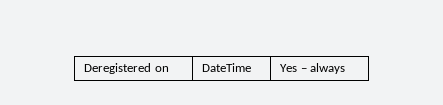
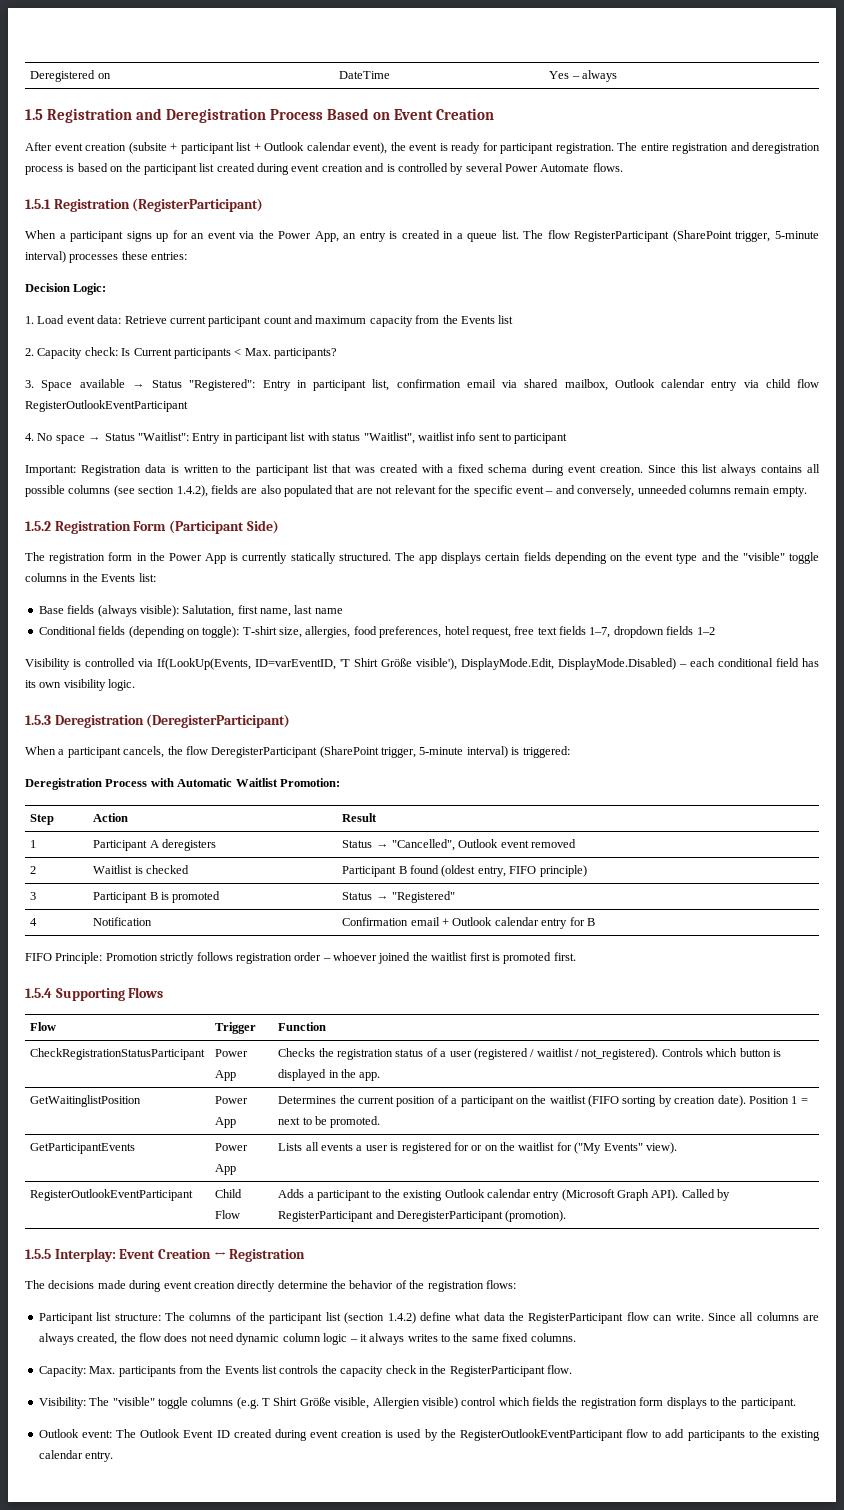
(346, 68) none -> [25,108,495,123] [25,142,820,154] [25,163,623,175] [25,198,264,212] [25,230,819,242] [25,251,188,263] [25,283,107,295] [25,315,514,327] [25,347,337,359] [25,379,819,391] [25,400,188,412] [25,432,568,444] [25,464,820,476] [25,485,807,497] [25,520,279,534] [25,552,819,564] [25,573,156,582] [38,605,343,617] [38,626,715,638] [25,658,819,670] [25,679,136,691] [25,714,291,728] [25,746,570,758] [25,778,340,790] [30,814,55,825] [93,813,129,822] [342,813,378,822] [30,840,37,848] [93,839,217,851] [342,839,577,851] [30,866,37,874] [93,865,190,874] [342,865,587,877] [30,892,37,900] [93,891,221,903] [342,891,456,903] [30,918,38,926] [93,917,153,926] [342,917,595,929] [25,952,576,964] [25,987,164,1001] [30,1022,57,1031] [215,1022,257,1034] [278,1022,327,1031] [30,1048,206,1060] [215,1049,249,1057] [215,1070,237,1081] [278,1048,781,1060] [278,1069,381,1081] [30,1095,142,1107] [215,1096,249,1104] [215,1117,237,1128] [278,1095,808,1107] [278,1116,381,1128] [30,1143,136,1154] [215,1143,249,1151] [215,1164,237,1175] [278,1142,677,1154] [30,1189,194,1201] [215,1189,243,1198] [215,1210,241,1219] [278,1189,731,1201] [278,1210,567,1222] [25,1248,306,1262] [25,1280,516,1292] [38,1312,819,1324] [38,1333,576,1345] [38,1365,572,1377] [38,1397,796,1409] [38,1429,821,1441] [38,1450,114,1462] // 1.5 Registration and Deregistration Process Based on Event Creation // After event creation (subsite + participant list + Outlook calendar event), the event is ready for participant registration. The entire registration and deregistration process is based on the participant list created during event creation and is controlled by several Power Automate flows. // 1.5.1 Registration (RegisterParticipant) // When a participant signs up for an event via the Power App, an entry is created in a queue list. The flow RegisterParticipant (SharePoint trigger, 5-minute interval) processes these entries: // Decision Logic: // 1. Load event data: Retrieve current participant count and maximum capacity from the Events list // 2. Capacity check: Is Current participants < Max. participants? // 3. Space available → Status "Registered": Entry in participant list, confirmation email via shared mailbox, Outlook calendar entry via child flow RegisterOutlookEventParticipant // 4. No space → Status "Waitlist": Entry in participant list with status "Waitlist", waitlist info sent to participant // Important: Registration data is written to the participant list that was created with a fixed schema during event creation. Since this list always contains all possible columns (see section 1.4.2), fields are also populated that are not relevant for the specific event – and conversely, unneeded columns remain empty. // 1.5.2 Registration Form (Participant Side) // The registration form in the Power App is currently statically structured. The app displays certain fields depending on the event type and the "visible" toggle columns in the Events list: // Base fields (always visible): Salutation, first name, last name // Conditional fields (depending on toggle): T-shirt size, allergies, food preferences, hotel request, free text fields 1–7, dropdown fields 1–2 // Visibility is controlled via If(LookUp(Events, ID=varEventID, 'T Shirt Größe visible'), DisplayMode.Edit, DisplayMode.Disabled) – each conditional field has its own visibility logic. // 1.5.3 Deregistration (DeregisterParticipant) // When a participant cancels, the flow DeregisterParticipant (SharePoint trigger, 5-minute interval) is triggered: // Deregistration Process with Automatic Waitlist Promotion: // Step | Action | Result // 1 | Participant A deregisters | Status → "Cancelled", Outlook event removed // 2 | Waitlist is checked | Participant B found (oldest entry, FIFO principle) // 3 | Participant B is promoted | Status → "Registered" // 4 | Notification | Confirmation email + Outlook calendar entry for B // FIFO Principle: Promotion strictly follows registration order – whoever joined the waitlist first is promoted first. // 1.5.4 Supporting Flows // Flow | Trigger | Function // CheckRegistrationStatusParticipant | Power App | Checks the registration status of a user (registered / waitlist / not_registered). Controls which button is displayed in the app. // GetWaitinglistPosition | Power App | Determines the current position of a participant on the waitlist (FIFO sorting by creation date). Position 1 = next to be promoted. // GetParticipantEvents | Power App | Lists all events a user is registered for or on the waitlist for ("My Events" view). // RegisterOutlookEventParticipant | Child Flow | Adds a participant to the existing Outlook calendar entry (Microsoft Graph API). Called by RegisterParticipant and DeregisterParticipant (promotion). // 1.5.5 Interplay: Event Creation ↔ Registration // The decisions made during event creation directly determine the behavior of the registration flows: // Participant list structure: The columns of the participant list (section 1.4.2) define what data the RegisterParticipant flow can write. Since all columns are always created, the flow does not need dynamic column logic – it always writes to the same fixed columns. // Capacity: Max. participants from the Events list controls the capacity check in the RegisterParticipant flow. // Visibility: The "visible" toggle columns (e.g. T Shirt Größe visible, Allergien visible) control which fields the registration form displays to the participant. // Outlook event: The Outlook Event ID created during event creation is used by the RegisterOutlookEventParticipant flow to add participants to the existing calendar entry.

